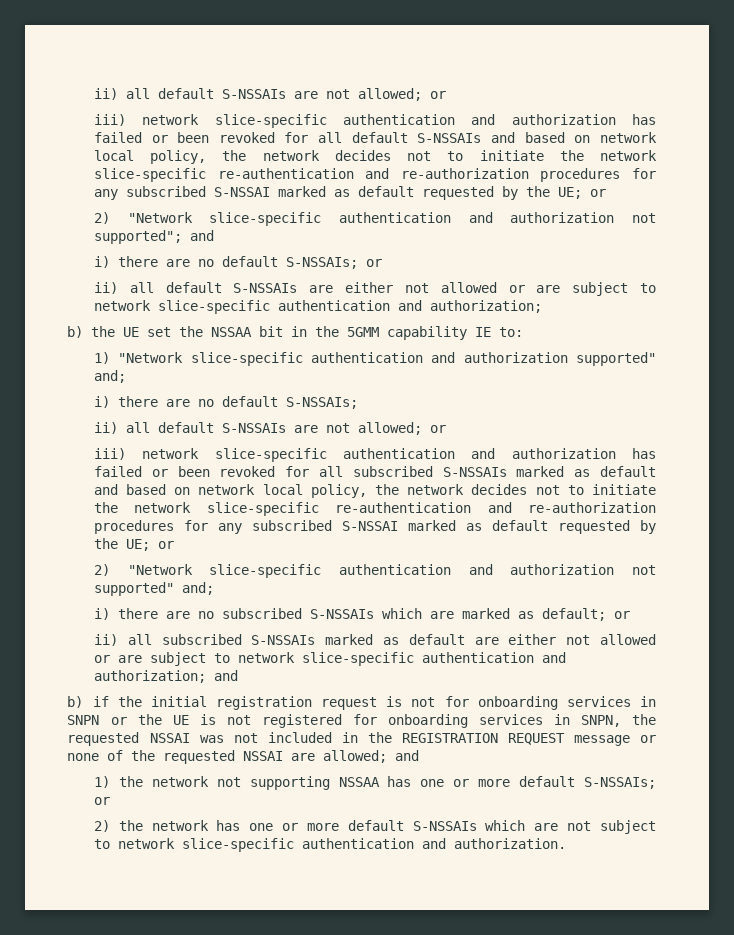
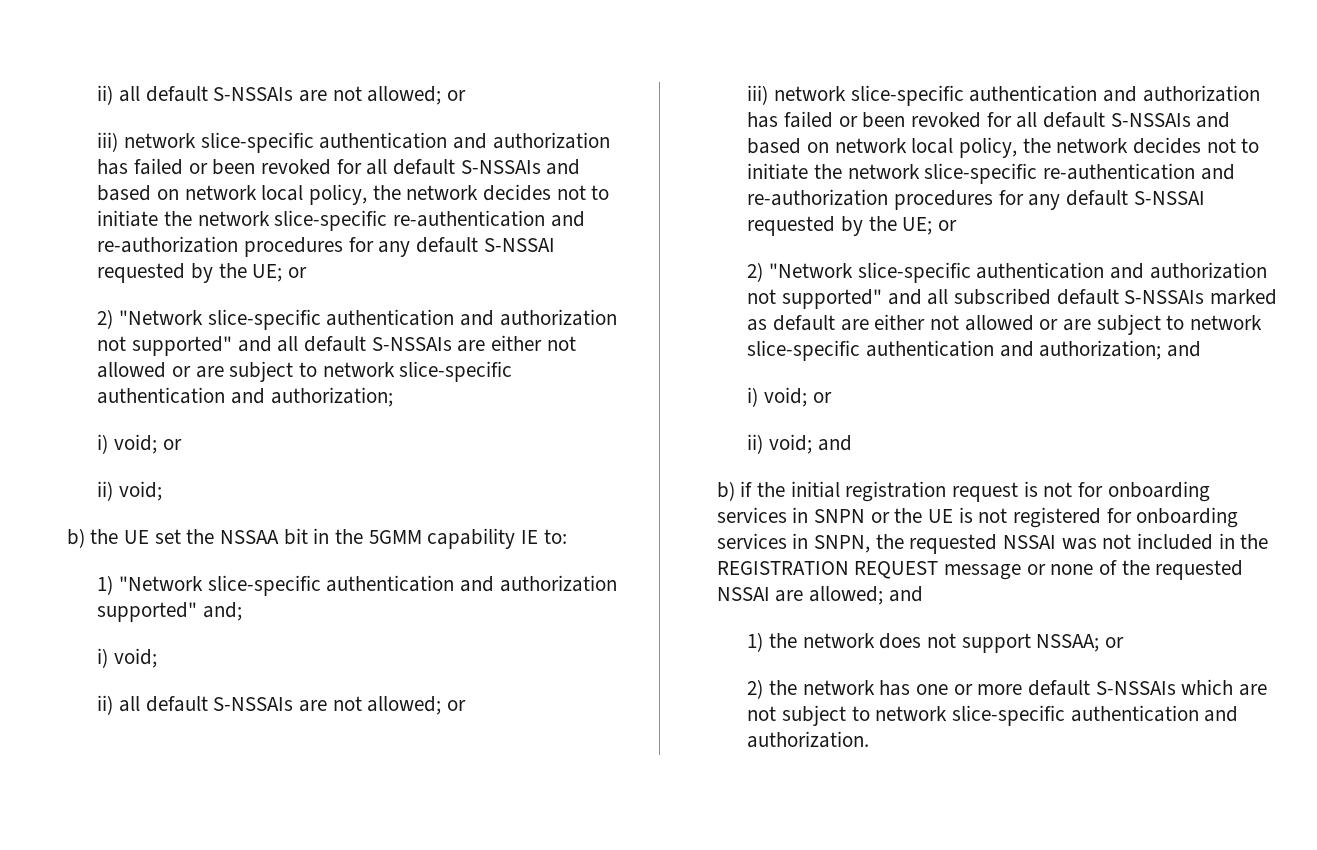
[125,186,414,197] subscribed S-NSSAI marked as default -> [416,237,555,253] default S-NSSAI
[93,230,214,244] [93,256,382,269] [93,282,118,294] supported"; and // i) there are no default S-NSSAIs; or // ii) -> [132,336,272,356] supported" and
(542, 306) none -> [97,434,182,454] [97,481,163,501] // i) void; or // ii) void;
[117,396,358,409] there are no default S-NSSAIs; -> [114,648,158,668] void;
[352,466,656,477] subscribed S-NSSAIs marked as default -> [1043,112,1191,128] default S-NSSAIs
[251,520,548,531] subscribed S-NSSAI marked as default -> [1066,190,1205,206] default S-NSSAI
[181,582,214,595] [93,608,630,621] [93,634,242,646] and; // i) there are no subscribed S-NSSAIs which are marked as default; or // ii) all subscribed -> [887,288,1119,305] and all subscribed default
(238, 675) none -> [747,387,832,407] [747,434,852,454] // i) void; or // ii) void; and
[216,776,657,790] not supporting NSSAA has one or more default S-NSSAIs; -> [879,633,1100,653] does not support NSSAA;

